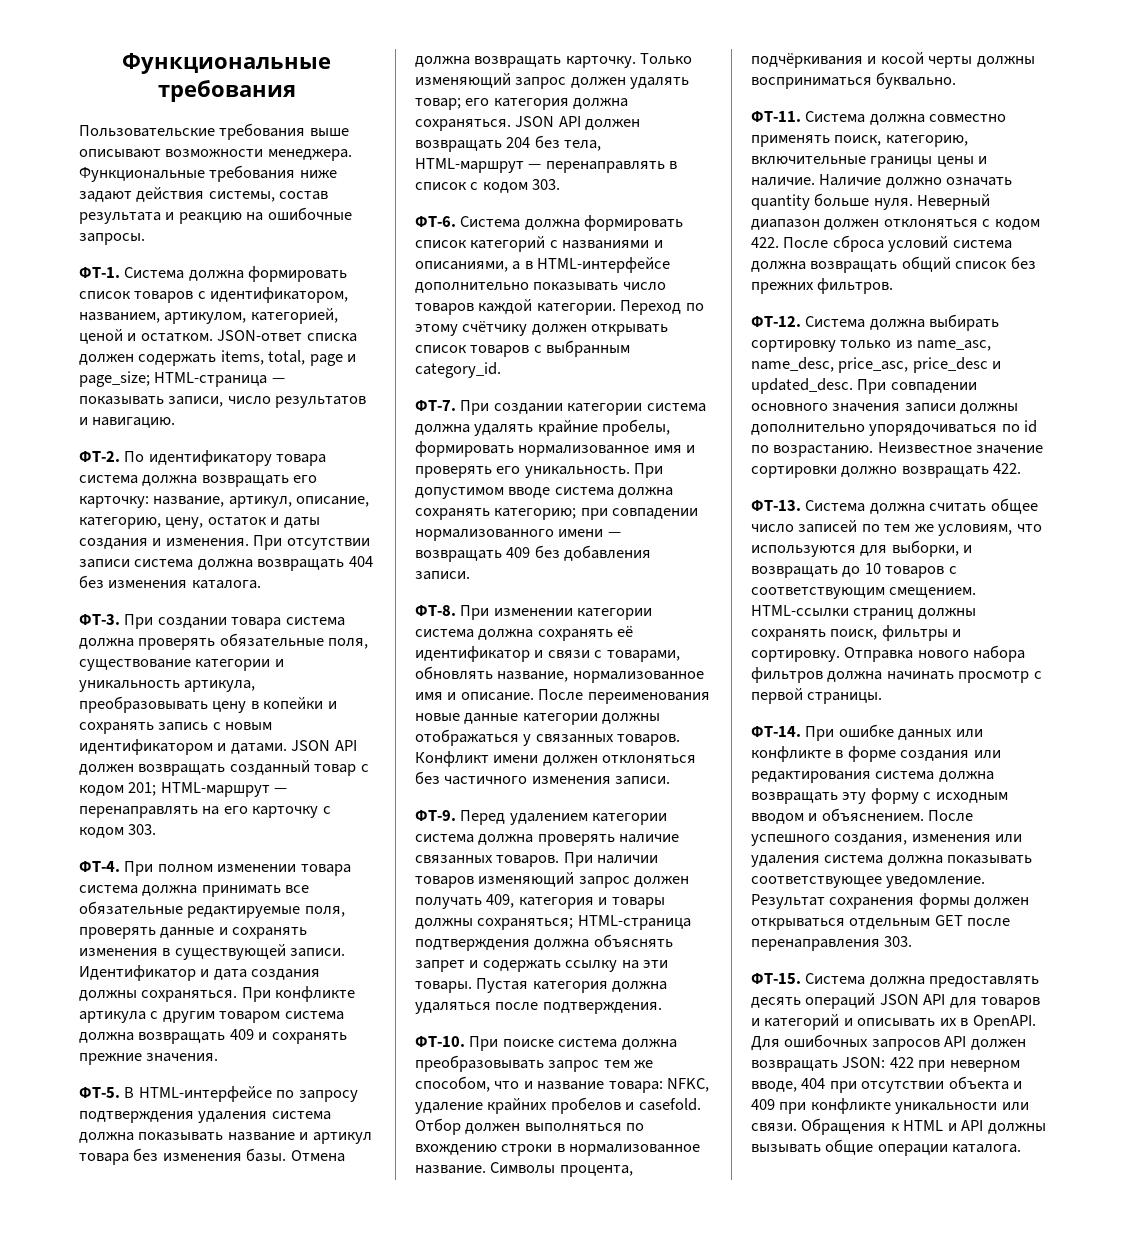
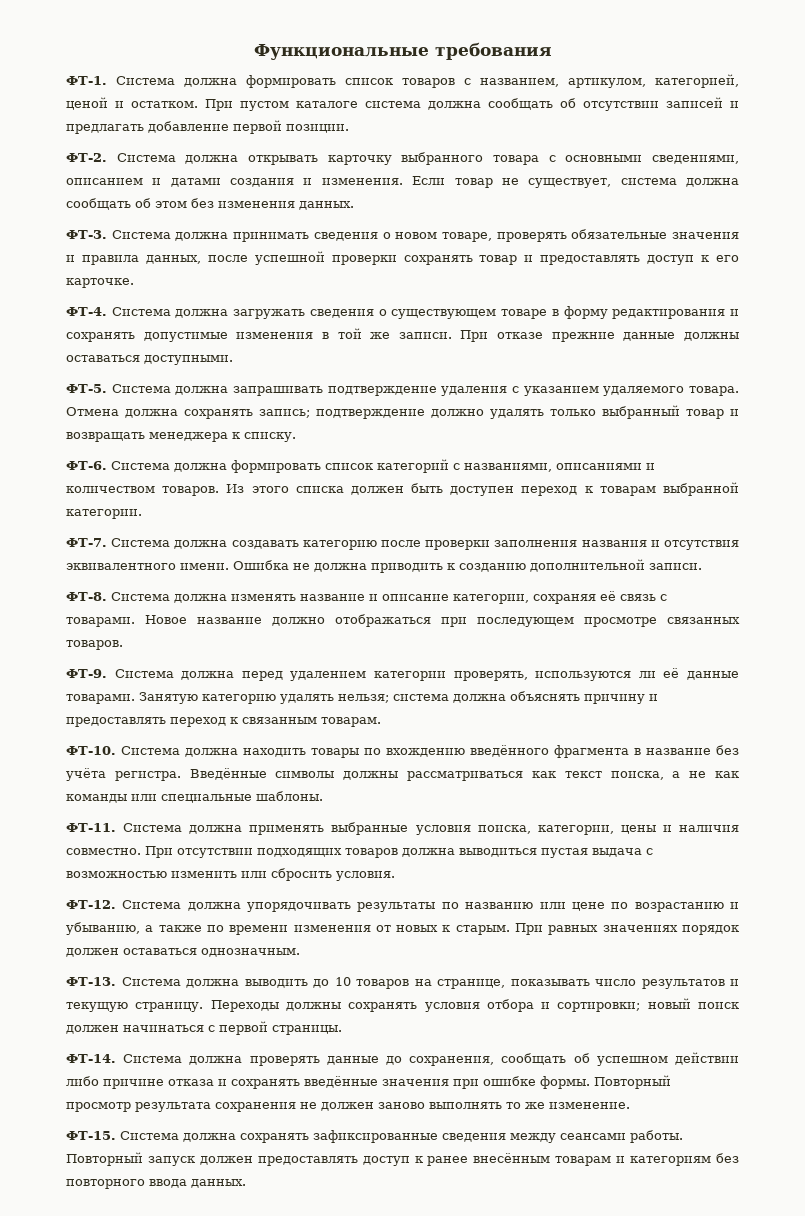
[122,53,331,74] [157,80,296,102] [79,123,349,140] [79,149,352,161] [79,165,337,182] [79,187,329,202] [79,207,352,224] [79,233,145,245] Функциональные требования // Пользовательские требования выше описывают возможности менеджера. Функциональные требования ниже задают действия системы, состав результата и реакцию на ошибочные запросы. -> [253,42,552,60] Функциональные требования
[210,287,349,303] идентификатором, -> (471, 81) none
[217,330,357,342] [79,350,357,366] [79,371,285,387] [79,396,367,408] [79,417,176,428] [79,450,327,466] [79,475,318,487] [79,496,370,508] [79,517,320,529] [79,535,370,550] [79,556,373,571] [79,575,261,589] JSON-ответ списка должен содержать items, total, page и page_size; HTML-страница — показывать записи, число результатов и навигацию. // ФТ-2. По идентификатору товара система должна возвращать его карточку: название, артикул, описание, категорию, цену, остаток и даты создания и изменения. При отсутствии записи система должна возвращать 404 без изменения каталога. -> [205,97,739,111] [66,120,349,134] [66,152,740,165] [66,176,740,188] [66,198,354,210] При пустом каталоге система должна сообщать об отсутствии записей и предлагать добавление первой позиции. // ФТ-2. Система должна открывать карточку выбранного товара с основными сведениями, описанием и датами создания и изменения. Если товар не существует, система должна сообщать об этом без изменения данных.
[124,614,345,629] [79,633,369,650] [79,659,284,671] [79,680,256,692] [79,696,337,713] [79,722,273,734] [79,739,357,755] [79,760,369,776] [79,782,288,797] [79,806,331,818] [79,824,157,838] [79,861,351,876] [79,885,310,897] [79,901,345,918] [79,927,308,939] [79,944,346,960] [79,965,321,981] [79,986,356,1002] [79,1011,344,1023] [79,1029,347,1044] [79,1053,219,1065] [79,1086,358,1102] [79,1111,331,1123] [79,1132,372,1144] [79,1148,345,1165] [415,53,693,68] [415,73,690,89] [415,98,629,110] [415,116,641,131] [415,135,602,152] [415,158,678,173] [415,179,561,193] При создании товара система должна проверять обязательные поля, существование категории и уникальность артикула, преобразовывать цену в копейки и сохранять запись с новым идентификатором и датами. JSON API должен возвращать созданный товар с кодом 201; HTML-маршрут — перенаправлять на его карточку с кодом 303. // ФТ-4. При полном изменении товара система должна принимать все обязательные редактируемые поля, проверять данные и сохранять изменения в существующей записи. Идентификатор и дата создания должны сохраняться. При конфликте артикула с другим товаром система должна возвращать 409 и сохранять прежние значения. // ФТ-5. В HTML-интерфейсе по запросу подтверждения удаления система должна показывать название и артикул товара без изменения базы. Отмена должна возвращать карточку. Только изменяющий запрос должен удалять товар; его категория должна сохраняться. JSON API должен возвращать 204 без тела, HTML-маршрут — перенаправлять в список с кодом 303. -> [111,229,739,242] [66,251,739,265] [66,278,134,288] [66,306,740,319] [66,328,739,342] [66,355,233,365] [66,384,739,396] [66,405,739,419] [66,432,296,442] Система должна принимать сведения о новом товаре, проверять обязательные значения и правила данных, после успешной проверки сохранять товар и предоставлять доступ к его карточке. // ФТ-4. Система должна загружать сведения о существующем товаре в форму редактирования и сохранять допустимые изменения в той же записи. При отказе прежние данные должны оставаться доступными. // ФТ-5. Система должна запрашивать подтверждение удаления с указанием удаляемого товара. Отмена должна сохранять запись; подтверждение должно удалять только выбранный товар и возвращать менеджера к списку.
[562,240,663,249] [415,257,671,273] [415,282,666,293] [415,299,704,315] [415,321,669,336] [415,340,631,357] [415,362,501,378] [415,400,706,415] [415,419,671,436] [415,441,696,457] [415,463,664,478] [415,487,674,499] [415,508,699,520] [415,529,621,541] [415,545,652,562] [415,571,470,580] [415,605,653,620] [415,626,634,641] [415,646,680,662] [415,666,704,683] [415,689,710,704] [415,713,661,725] [415,729,681,746] [415,751,697,767] [415,771,671,785] [415,810,668,825] [415,834,680,846] [415,852,659,867] [415,872,690,888] [415,894,665,909] [415,915,691,930] [415,934,673,951] [415,960,669,972] [415,978,668,993] [415,1002,662,1014] [415,1036,677,1051] [415,1055,654,1072] [415,1076,710,1093] [415,1097,701,1114] [415,1118,645,1135] [415,1144,701,1156] [415,1162,633,1177] [751,52,1035,68] [751,72,957,89] [751,111,1007,125] [751,135,968,147] [751,156,988,168] [751,174,1013,188] [751,193,991,210] [751,219,1040,230] [751,235,1012,252] [751,256,1036,273] [751,278,894,294] [751,314,1000,331] [751,340,992,352] [751,357,1002,373] [751,378,977,394] [751,403,1019,414] [751,420,1038,436] [751,442,1044,457] [751,463,1022,478] [751,498,1038,514] [751,520,1042,536] [751,540,973,557] [751,563,957,578] [751,587,977,599] [751,605,976,620] [751,625,962,641] [751,645,1026,662] [751,667,1042,683] [751,688,883,704] [751,724,983,741] [751,746,1001,762] [751,771,994,783] [751,788,1008,804] [751,808,974,824] [751,834,1023,846] [751,855,1033,867] [751,876,986,888] [751,893,1030,909] [751,915,1011,930] [751,936,913,951] [751,973,1040,988] [751,993,1041,1009] [751,1014,1036,1030] [751,1034,1026,1051] [751,1057,1020,1072] [751,1076,1023,1093] [751,1098,1029,1114] [751,1118,1046,1135] [751,1139,1022,1156] названиями и описаниями, а в HTML-интерфейсе дополнительно показывать число товаров каждой категории. Переход по этому счётчику должен открывать список товаров с выбранным category_id. // ФТ-7. При создании категории система должна удалять крайние пробелы, формировать нормализованное имя и проверять его уникальность. При допустимом вводе система должна сохранять категорию; при совпадении нормализованного имени — возвращать 409 без добавления записи. // ФТ-8. При изменении категории система должна сохранять её идентификатор и связи с товарами, обновлять название, нормализованное имя и описание. После переименования новые данные категории должны отображаться у связанных товаров. Конфликт имени должен отклоняться без частичного изменения записи. // ФТ-9. Перед удалением категории система должна проверять наличие связанных товаров. При наличии товаров изменяющий запрос должен получать 409, категория и товары должны сохраняться; HTML-страница подтверждения должна объяснять запрет и содержать ссылку на эти товары. Пустая категория должна удаляться после подтверждения. // ФТ-10. При поиске система должна преобразовывать запрос тем же способом, что и название товара: NFKC, удаление крайних пробелов и casefold. Отбор должен выполняться по вхождению строки в нормализованное название. Символы процента, подчёркивания и косой черты должны восприниматься буквально. // ФТ-11. Система должна совместно применять поиск, категорию, включительные границы цены и наличие. Наличие должно означать quantity больше нуля. Неверный диапазон должен отклоняться с кодом 422. После сброса условий система должна возвращать общий список без прежних фильтров. // ФТ-12. Система должна выбирать сортировку только из name_asc, name_desc, price_asc, price_desc и updated_desc. При совпадении основного значения записи должны дополнительно упорядочиваться по id по возрастанию. Неизвестное значение сортировки должно возвращать 422. // ФТ-13. Система должна считать общее число записей по тем же условиям, что используются для выборки, и возвращать до 10 товаров с соответствующим смещением. HTML-ссылки страниц должны сохранять поиск, фильтры и сортировку. Отправка нового набора фильтров должна начинать просмотр с первой страницы. // ФТ-14. При ошибке данных или конфликте в форме создания или редактирования система должна возвращать эту форму с исходным вводом и объяснением. После успешного создания, изменения или удаления система должна показывать соответствующее уведомление. Результат сохранения формы должен открываться отдельным GET после перенаправления 303. // ФТ-15. Система должна предоставлять десять операций JSON API для товаров и категорий и описывать их в OpenAPI. Для ошибочных запросов API должен возвращать JSON: 422 при неверном вводе, 404 при отсутствии объекта и 409 при конфликте уникальности или связи. Обращения к HTML и API должны вызывать общие операции каталога. -> [464,463,655,472] [66,482,739,496] [66,509,142,519] [66,538,739,550] [66,559,702,573] [66,591,667,604] [66,614,740,627] [66,640,123,650] [66,668,740,681] [66,691,658,704] [66,717,381,727] [66,745,739,758] [66,768,740,781] [66,791,323,803] [66,822,740,835] [66,846,653,858] [66,868,395,881] [66,900,740,912] [66,922,739,935] [66,948,300,957] [66,977,739,989] [66,998,739,1012] [66,1021,342,1035] [66,1052,739,1066] [66,1075,671,1089] [66,1102,630,1112] [66,1130,683,1143] [66,1152,740,1166] [66,1179,246,1189] названиями, описаниями и количеством товаров. Из этого списка должен быть доступен переход к товарам выбранной категории. // ФТ-7. Система должна создавать категорию после проверки заполнения названия и отсутствия эквивалентного имени. Ошибка не должна приводить к созданию дополнительной записи. // ФТ-8. Система должна изменять название и описание категории, сохраняя её связь с товарами. Новое название должно отображаться при последующем просмотре связанных товаров. // ФТ-9. Система должна перед удалением категории проверять, используются ли её данные товарами. Занятую категорию удалять нельзя; система должна объяснять причину и предоставлять переход к связанным товарам. // ФТ-10. Система должна находить товары по вхождению введённого фрагмента в название без учёта регистра. Введённые символы должны рассматриваться как текст поиска, а не как команды или специальные шаблоны. // ФТ-11. Система должна применять выбранные условия поиска, категории, цены и наличия совместно. При отсутствии подходящих товаров должна выводиться пустая выдача с возможностью изменить или сбросить условия. // ФТ-12. Система должна упорядочивать результаты по названию или цене по возрастанию и убыванию, а также по времени изменения от новых к старым. При равных значениях порядок должен оставаться однозначным. // ФТ-13. Система должна выводить до 10 товаров на странице, показывать число результатов и текущую страницу. Переходы должны сохранять условия отбора и сортировки; новый поиск должен начинаться с первой страницы. // ФТ-14. Система должна проверять данные до сохранения, сообщать об успешном действии либо причине отказа и сохранять введённые значения при ошибке формы. Повторный просмотр результата сохранения не должен заново выполнять то же изменение. // ФТ-15. Система должна сохранять зафиксированные сведения между сеансами работы. Повторный запуск должен предоставлять доступ к ранее внесённым товарам и категориям без повторного ввода данных.

